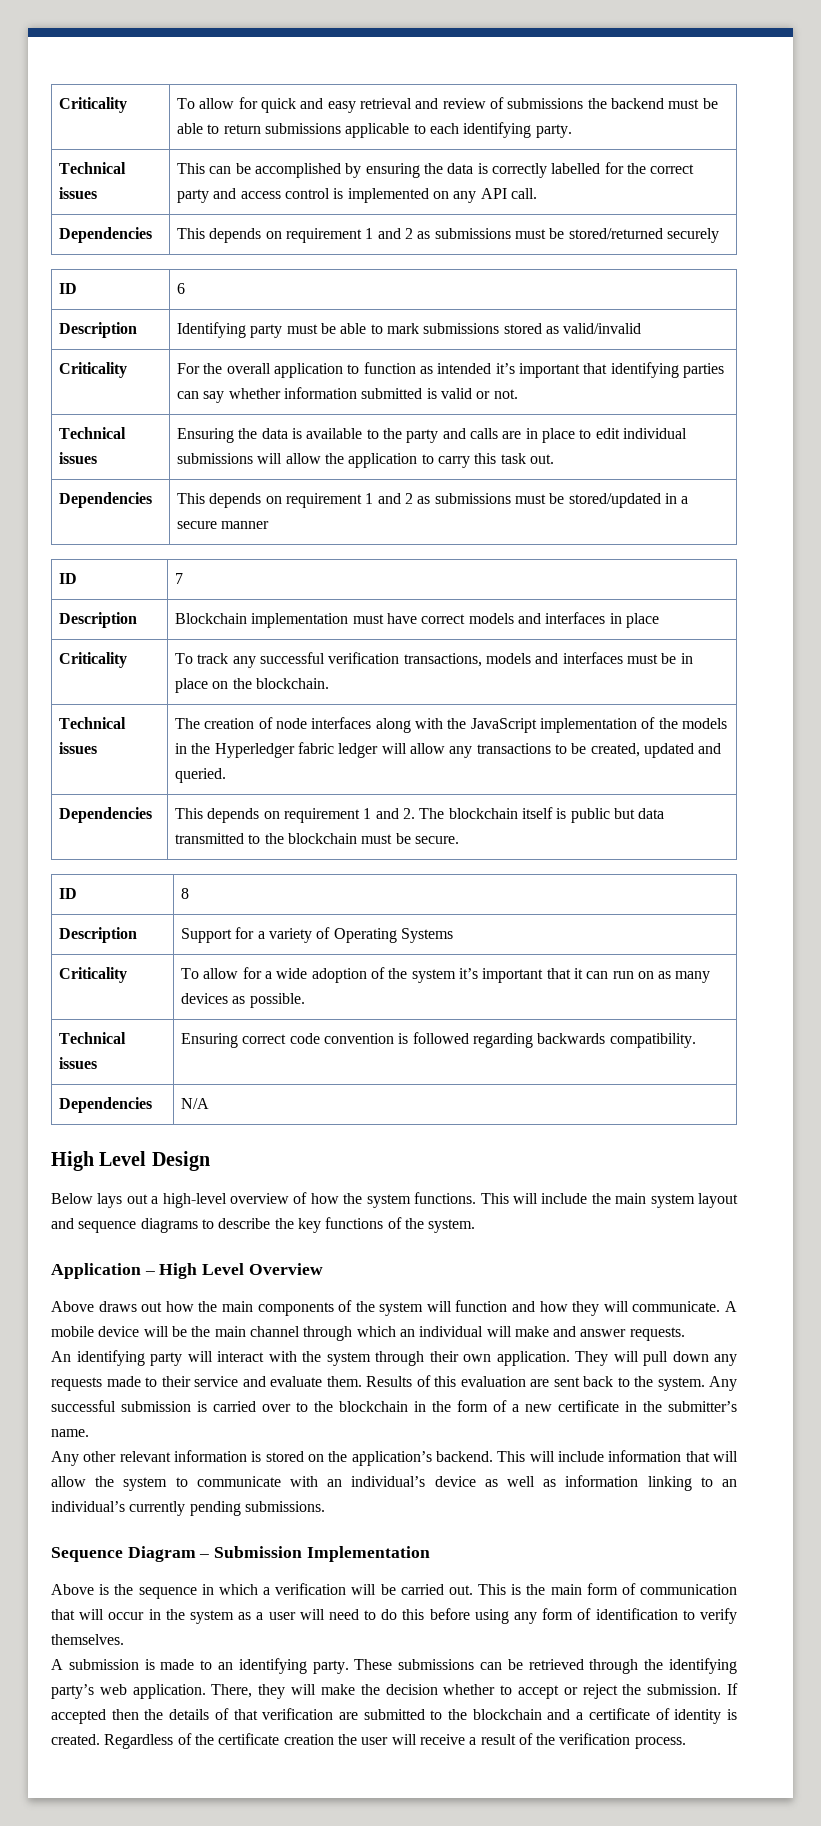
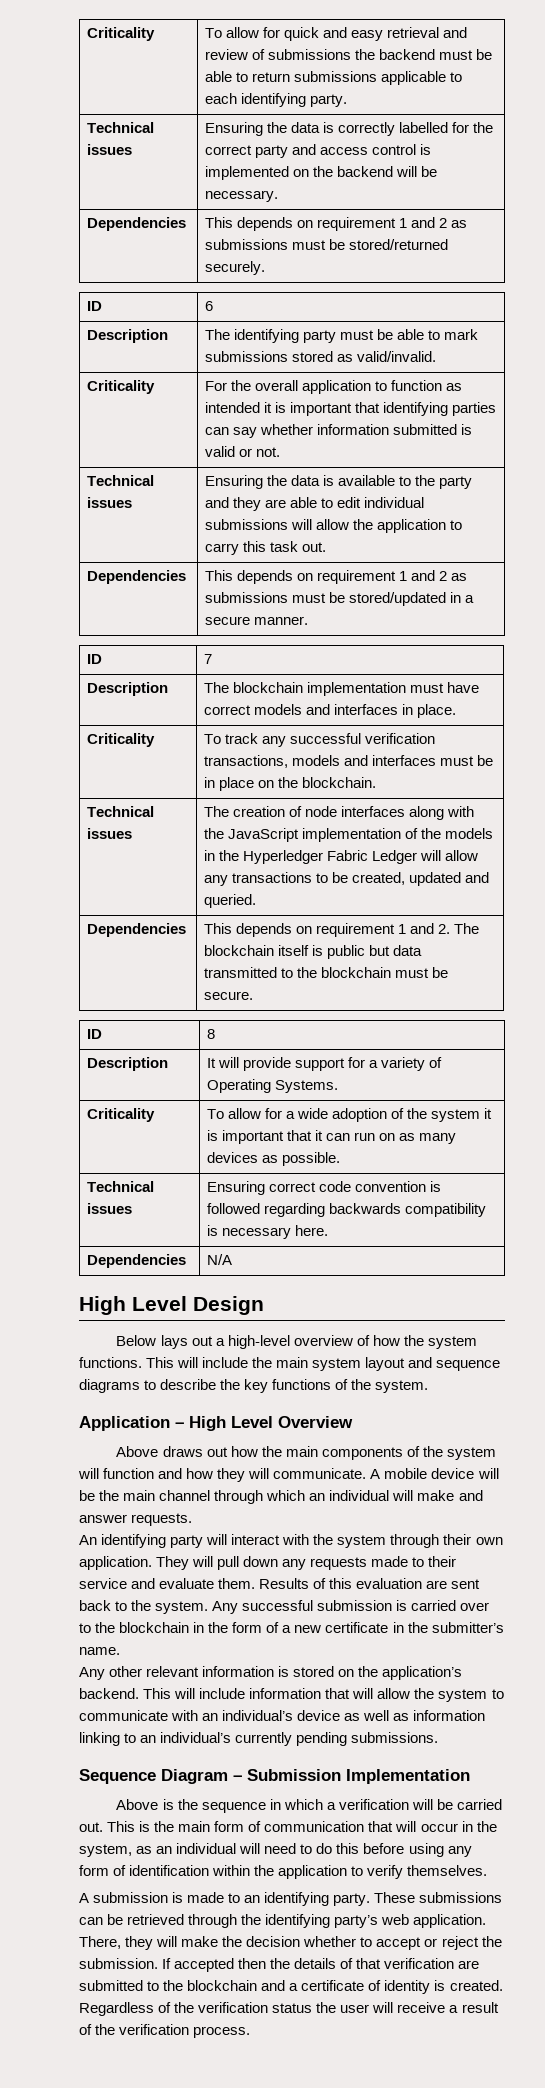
[177,163,420,178] This can be accomplished by ensuring -> [204,122,263,136] Ensuring
[453,188,537,203] any API call. -> [312,166,437,177] [204,190,278,202] the backend will be necessary.
[666,228,719,243] securely -> [204,261,265,275] securely.
[177,322,247,338] Identifying -> [204,329,299,343] The identifying
[563,323,642,334] valid/invalid -> [356,351,436,362] valid/invalid.
[495,363,515,374] it’s -> [263,402,286,413] it is
[469,428,575,443] calls are in place -> [232,497,317,511] they are able
[221,521,270,529] manner -> [253,616,308,625] manner.
[175,613,248,624] Blockchain -> [203,682,303,693] The blockchain
[625,613,659,628] place -> [416,704,456,718] place.
[297,742,379,758] fabric ledger -> [326,850,417,864] Fabric Ledger
[181,928,233,943] Support -> [206,1057,345,1071] It will provide support
[400,928,453,943] Systems -> [274,1080,338,1093] Systems.
[458,968,478,979] it’s -> [483,1108,492,1119] [206,1130,218,1141] it is
[609,1033,696,1048] compatibility. -> [404,1203,486,1217] [206,1225,328,1239] compatibility is necessary here.
[189,1610,296,1624] system as a user -> [79,1843,237,1857] system, as an individual
(678, 1614) none -> [212,1865,348,1879] within the application
[218,1733,334,1745] certificate creation -> [198,2002,313,2013] verification status

